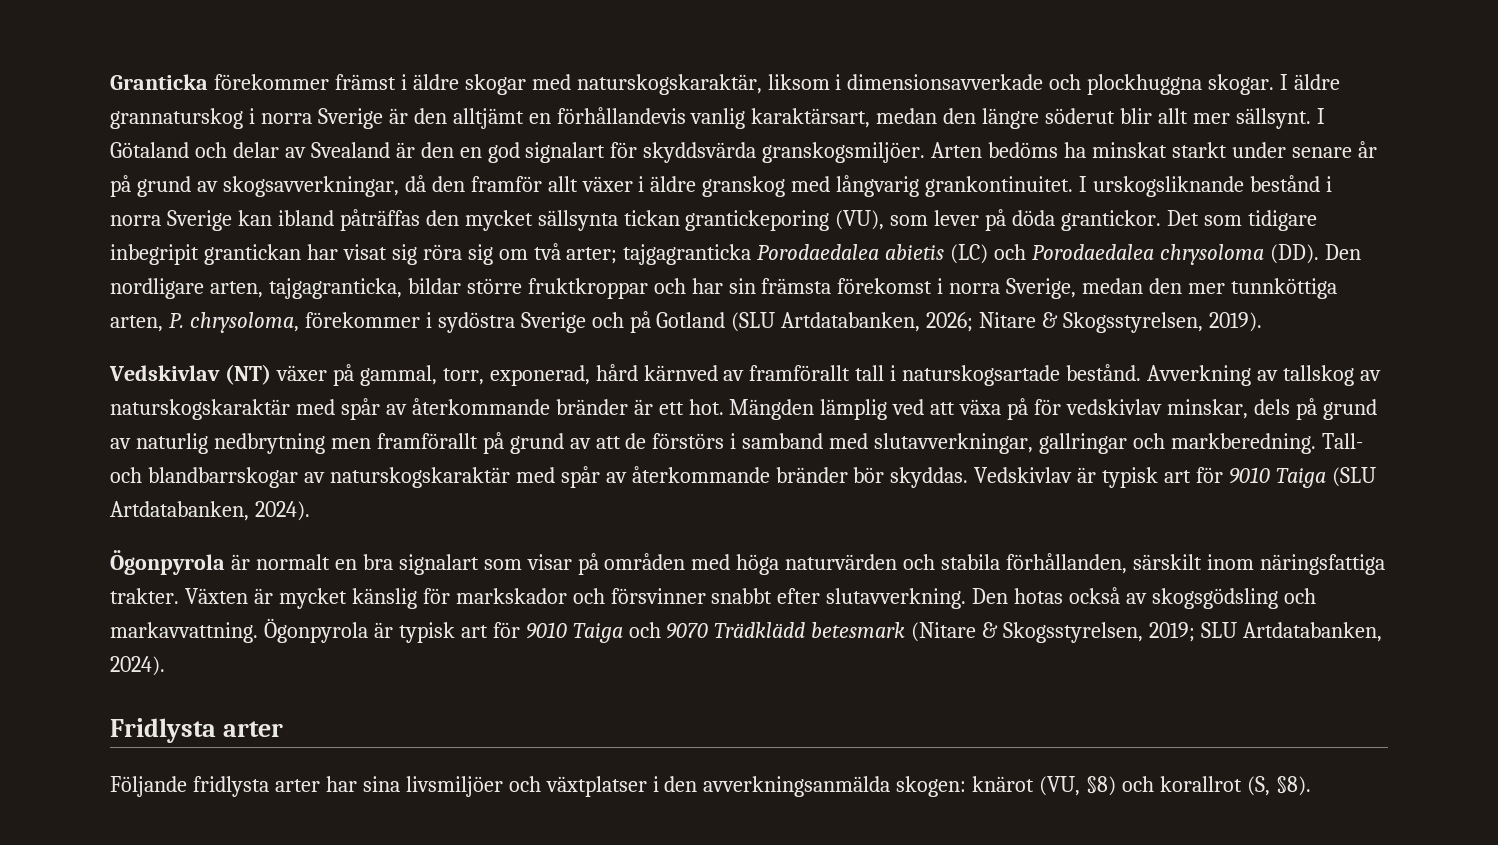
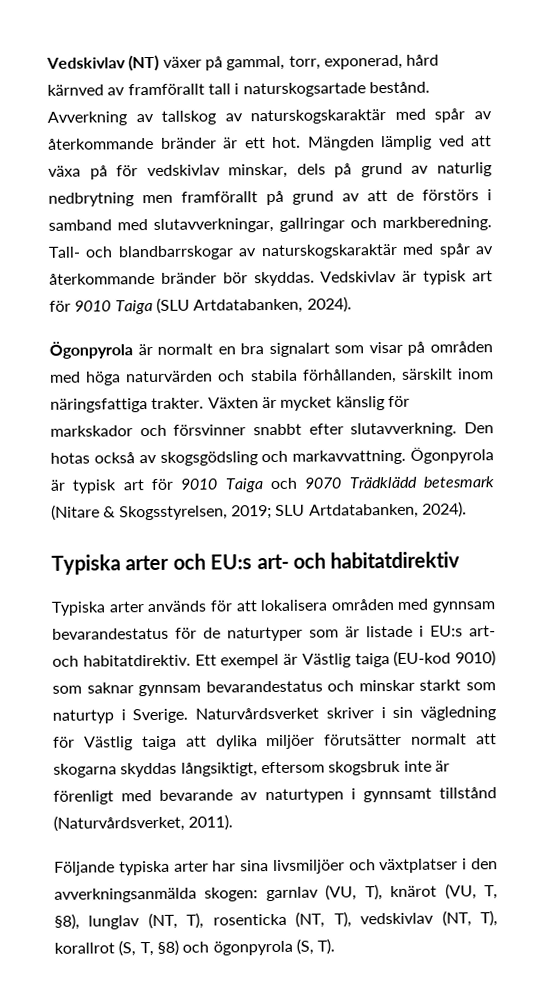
[110,74,1341,95] [110,107,1325,129] [110,141,1377,163] [110,175,1332,197] [110,209,1317,231] [110,243,1361,265] [110,278,1337,299] [110,311,1263,333] Granticka förekommer främst i äldre skogar med naturskogskaraktär, liksom i dimensionsavverkade och plockhuggna skogar. I äldre grannaturskog i norra Sverige är den alltjämt en förhållandevis vanlig karaktärsart, medan den längre söderut blir allt mer sällsynt. I Götaland och delar av Svealand är den en god signalart för skyddsvärda granskogsmiljöer. Arten bedöms ha minskat starkt under senare år på grund av skogsavverkningar, då den framför allt växer i äldre granskog med långvarig grankontinuitet. I urskogsliknande bestånd i norra Sverige kan ibland påträffas den mycket sällsynta tickan grantickeporing (VU), som lever på döda grantickor. Det som tidigare inbegripit grantickan har visat sig röra sig om två arter; tajgagranticka Porodaedalea abietis (LC) och Porodaedalea chrysoloma (DD). Den nordligare arten, tajgagranticka, bildar större fruktkroppar och har sin främsta förekomst i norra Sverige, medan den mer tunnköttiga arten, P. chrysoloma, förekommer i sydöstra Sverige och på Gotland (SLU Artdatabanken, 2026; Nitare & Skogsstyrelsen, 2019). // -> (46, 63) none
[110,718,283,743] Fridlysta arter -> [51,551,461,575] [51,598,496,616] [52,625,496,642] [52,650,496,669] [52,679,496,697] [52,706,496,724] [53,733,497,751] [53,760,450,778] [53,787,498,805] [53,814,234,832] Typiska arter och EU:s art- och habitatdirektiv // Typiska arter används för att lokalisera områden med gynnsam bevarandestatus för de naturtyper som är listade i EU:s art- och habitatdirektiv. Ett exempel är Västlig taiga (EU-kod 9010) som saknar gynnsam bevarandestatus och minskar starkt som naturtyp i Sverige. Naturvårdsverket skriver i sin vägledning för Västlig taiga att dylika miljöer förutsätter normalt att skogarna skyddas långsiktigt, eftersom skogsbruk inte är förenligt med bevarande av naturtypen i gynnsamt tillstånd (Naturvårdsverket, 2011).
[192,776,269,797] fridlysta -> [118,860,170,876] typiska
[972,776,1311,796] knärot (VU, §8) och korallrot (S, §8). -> [265,883,499,902] [54,910,499,930] [54,938,336,957] garnlav (VU, T), knärot (VU, T, §8), lunglav (NT, T), rosenticka (NT, T), vedskivlav (NT, T), korallrot (S, T, §8) och ögonpyrola (S, T).

